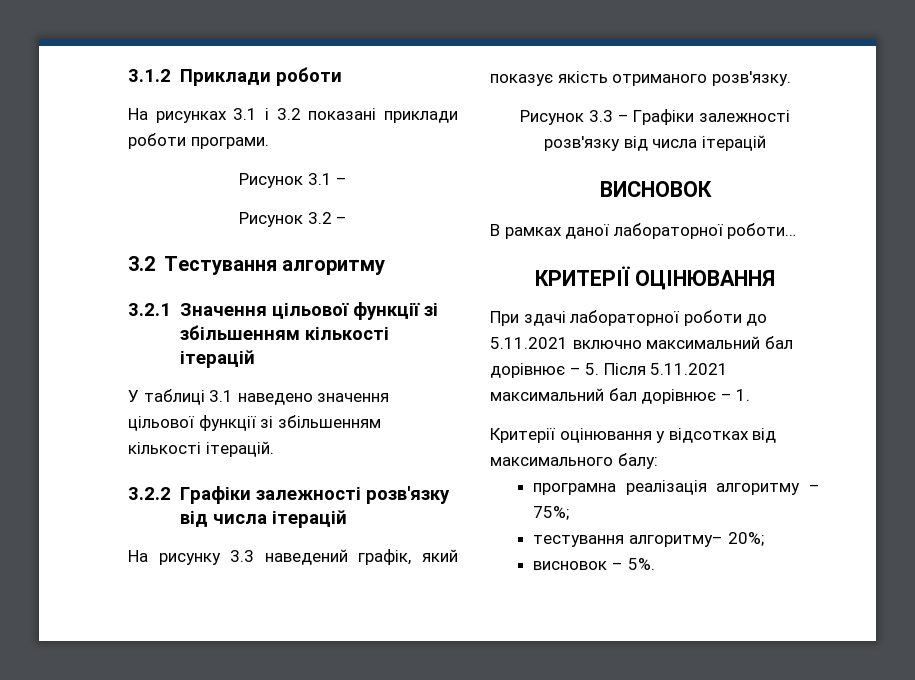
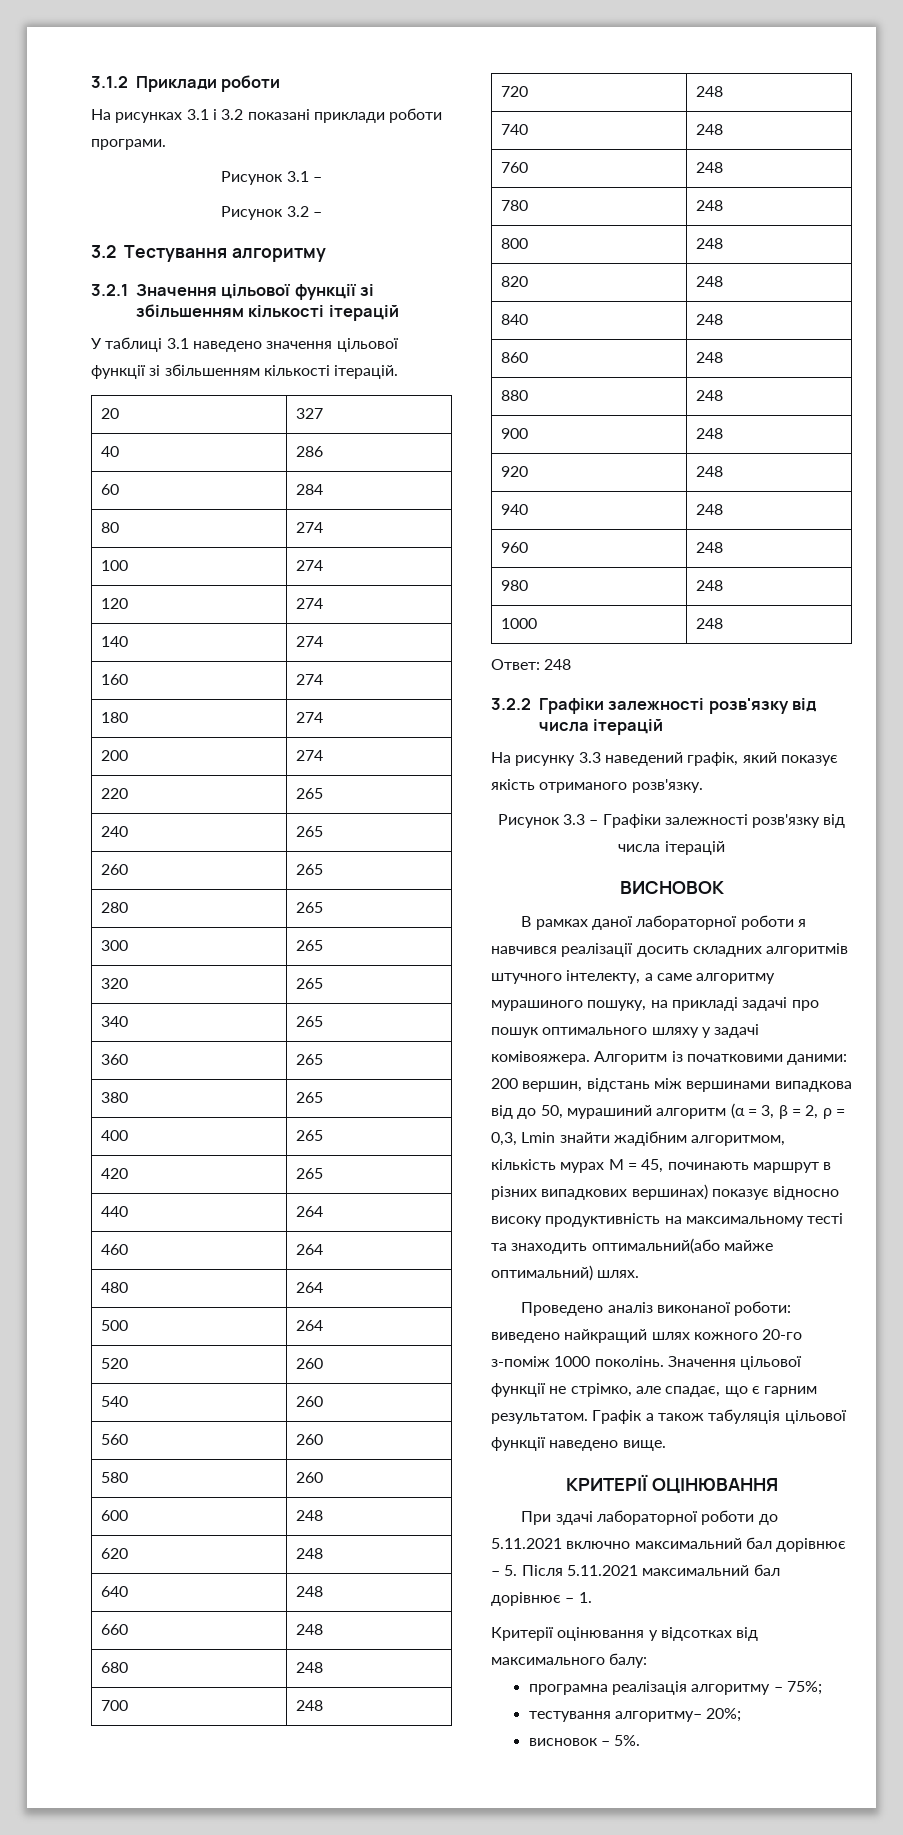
(274, 449) none -> [101,408,120,419] [296,408,324,419] [101,446,120,457] [296,446,324,457] [101,484,120,495] [296,484,324,495] [101,522,120,533] [296,522,324,533] [101,560,129,571] [296,560,324,571] [101,598,129,609] [296,598,324,609] [101,636,129,647] [296,636,324,647] [101,674,129,685] [296,674,324,685] [101,712,129,723] [296,712,324,723] [101,750,129,761] [296,750,324,761] [101,788,129,799] [296,788,324,799] [101,826,129,837] [296,826,324,837] [101,864,129,875] [296,864,324,875] [101,902,129,913] [296,902,324,913] [101,940,129,951] [296,940,324,951] [101,978,129,989] [296,978,324,989] [101,1016,129,1027] [296,1016,324,1027] [101,1054,129,1065] [296,1054,324,1065] [101,1092,129,1103] [296,1092,324,1103] [101,1130,129,1141] [296,1130,324,1141] [101,1168,129,1179] [296,1168,324,1179] [101,1206,129,1217] [296,1206,324,1217] [101,1244,129,1255] [296,1244,324,1255] [101,1282,129,1293] [296,1282,324,1293] [101,1320,129,1331] [296,1320,324,1331] [101,1358,129,1369] [296,1358,324,1369] [101,1396,129,1407] [296,1396,324,1407] [101,1434,129,1445] [296,1434,324,1445] [101,1472,129,1483] [296,1472,324,1483] [101,1510,129,1521] [296,1510,324,1521] [101,1548,129,1559] [296,1548,324,1559] [101,1586,129,1597] [296,1586,324,1597] [101,1624,129,1635] [296,1624,324,1635] [101,1662,129,1673] [296,1662,324,1673] [101,1700,129,1711] [296,1700,324,1711] [501,86,529,97] [696,86,724,97] [501,124,529,135] [696,124,724,135] [501,162,529,173] [696,162,724,173] [501,200,529,211] [696,200,724,211] [501,238,529,249] [696,238,724,249] [501,276,529,287] [696,276,724,287] [501,314,529,325] [696,314,724,325] [501,352,529,363] [696,352,724,363] [501,390,529,401] [696,390,724,401] [501,428,529,439] [696,428,724,439] [501,466,529,477] [696,466,724,477] [501,504,529,515] [696,504,724,515] [501,542,529,553] [696,542,724,553] [501,580,529,591] [696,580,724,591] [501,618,538,629] [696,618,724,629] [491,659,572,670] // 20 | 327 // 40 | 286 // 60 | 284 // 80 | 274 // 100 | 274 // 120 | 274 // 140 | 274 // 160 | 274 // 180 | 274 // 200 | 274 // 220 | 265 // 240 | 265 // 260 | 265 // 280 | 265 // 300 | 265 // 320 | 265 // 340 | 265 // 360 | 265 // 380 | 265 // 400 | 265 // 420 | 265 // 440 | 264 // 460 | 264 // 480 | 264 // 500 | 264 // 520 | 260 // 540 | 260 // 560 | 260 // 580 | 260 // 600 | 248 // 620 | 248 // 640 | 248 // 660 | 248 // 680 | 248 // 700 | 248 // 720 | 248 // 740 | 248 // 760 | 248 // 780 | 248 // 800 | 248 // 820 | 248 // 840 | 248 // 860 | 248 // 880 | 248 // 900 | 248 // 920 | 248 // 940 | 248 // 960 | 248 // 980 | 248 // 1000 | 248 // Ответ: 248
[727,223,797,239] роботи… -> [740,915,807,930] [491,943,849,957] [491,970,776,984] [491,997,819,1011] [491,1024,760,1038] [491,1051,848,1065] [491,1078,852,1092] [491,1103,845,1119] [491,1131,786,1146] [491,1159,832,1173] [491,1184,840,1200] [491,1213,844,1227] [491,1238,773,1254] [491,1265,640,1281] [521,1301,792,1316] [491,1329,803,1343] [491,1356,803,1370] [491,1383,818,1397] [491,1409,847,1424] [491,1437,666,1451] роботи я навчився реалізації досить складних алгоритмів штучного інтелекту, а саме алгоритму мурашиного пошуку, на прикладі задачі про пошук оптимального шляху у задачі комівояжера. Алгоритм із початковими даними: 200 вершин, відстань між вершинами випадкова від до 50, мурашиний алгоритм (α = 3, β = 2, ρ = 0,3, Lmin знайти жадібним алгоритмом, кількість мурах М = 45, починають маршрут в різних випадкових вершинах) показує відносно високу продуктивність на максимальному тесті та знаходить оптимальний(або майже оптимальний) шлях. // Проведено аналіз виконаної роботи: виведено найкращий шлях кожного 20-го з-поміж 1000 поколінь. Значення цільової функції не стрімко, але спадає, що є гарним результатом. Графік а також табуляція цільової функції наведено вище.

